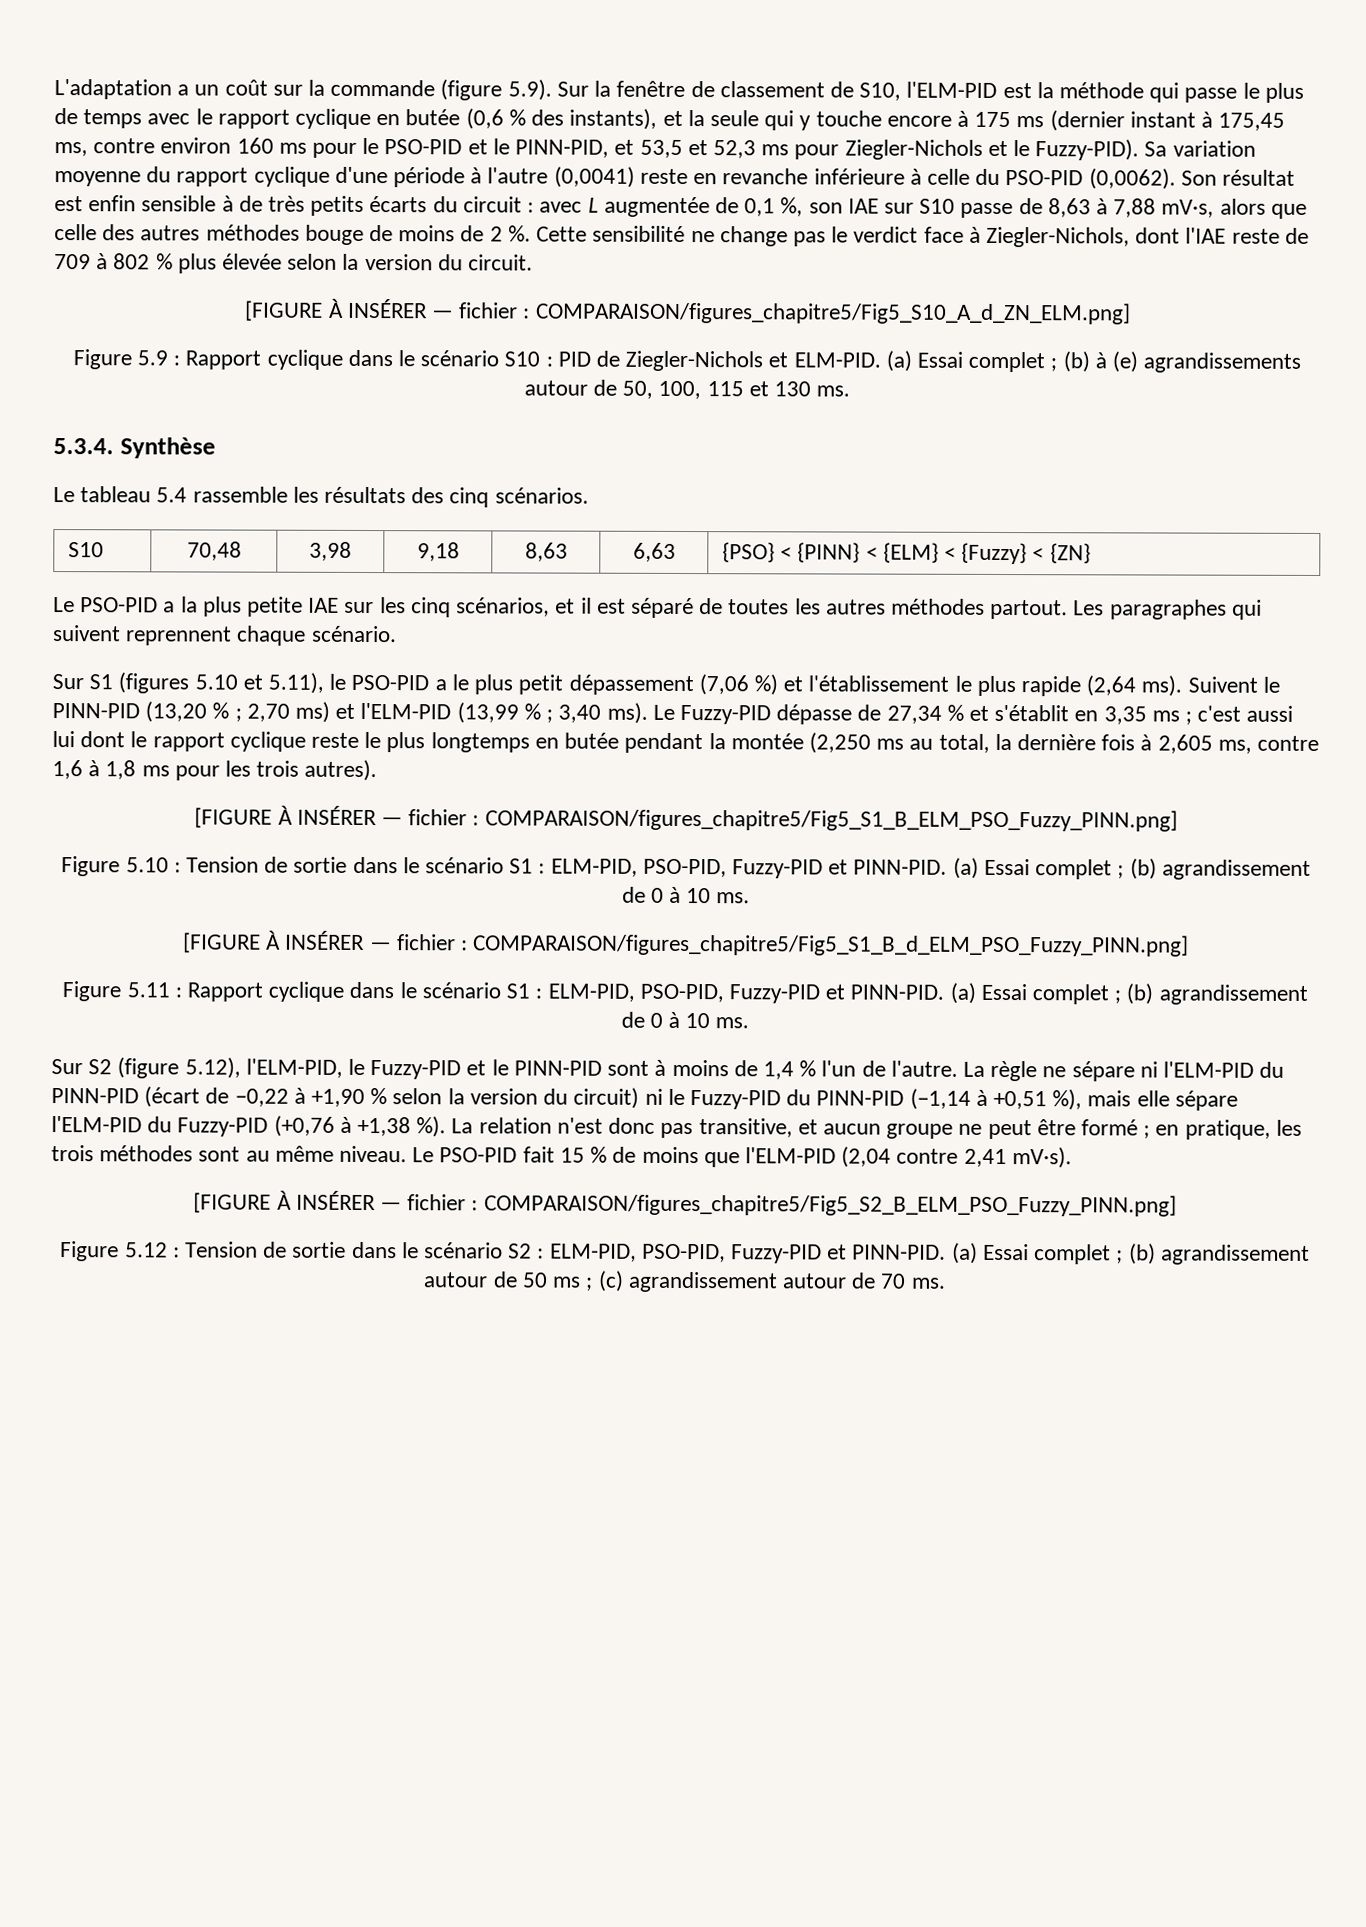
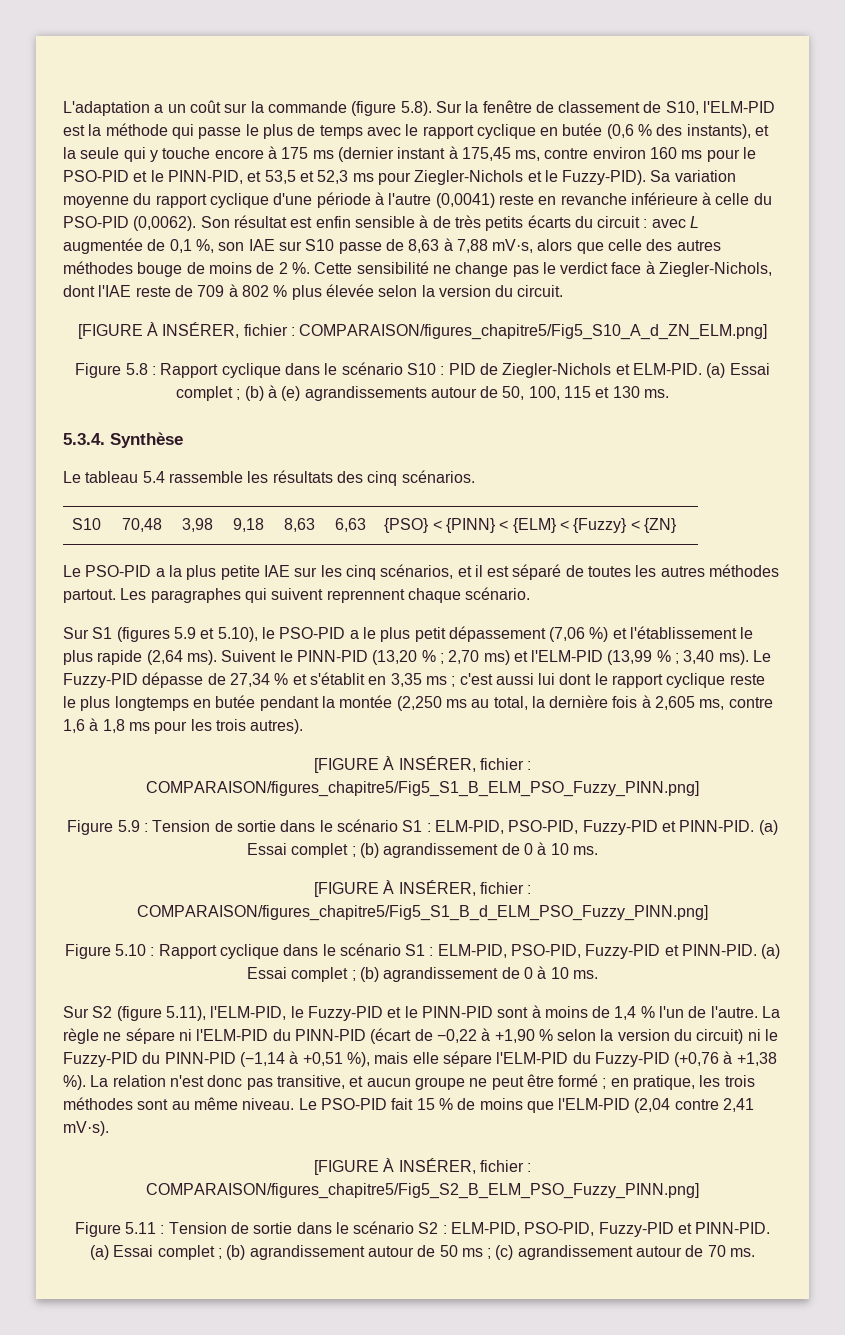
[507,79,552,101] 5.9). -> [400,101,432,116] 5.8).
[347,298,454,319] INSÉRER — -> [162,322,240,338] INSÉRER,
[136,350,168,366] 5.9 -> [125,363,148,375] 5.8
[194,672,325,694] 5.10 et 5.11), -> [173,627,258,642] 5.9 et 5.10),
[296,805,403,826] INSÉRER — -> [398,756,476,772] INSÉRER,
[125,857,169,873] 5.10 -> [117,820,140,832] 5.9
[285,930,392,951] INSÉRER — -> [398,880,476,896] INSÉRER,
[126,982,170,998] 5.11 -> [114,944,146,956] 5.10
[184,1057,241,1079] 5.12), -> [165,1006,206,1021] 5.11),
[295,1190,402,1211] INSÉRER — -> [398,1158,476,1174] INSÉRER,
[124,1242,168,1258] 5.12 -> [124,1222,156,1234] 5.11

